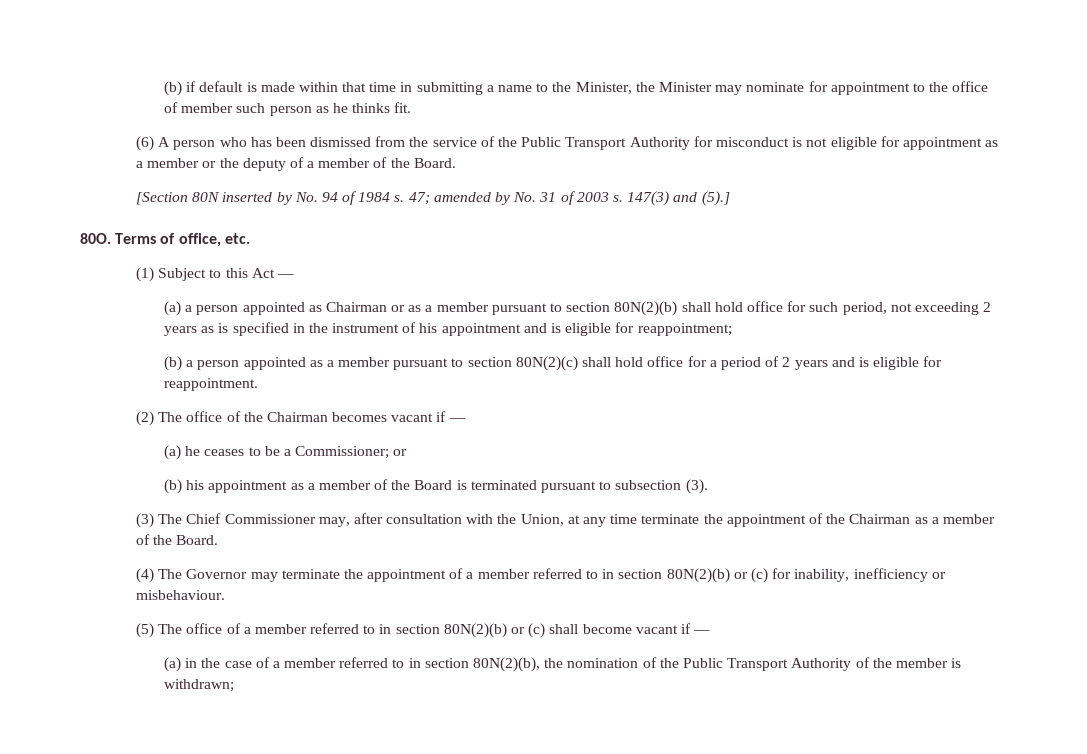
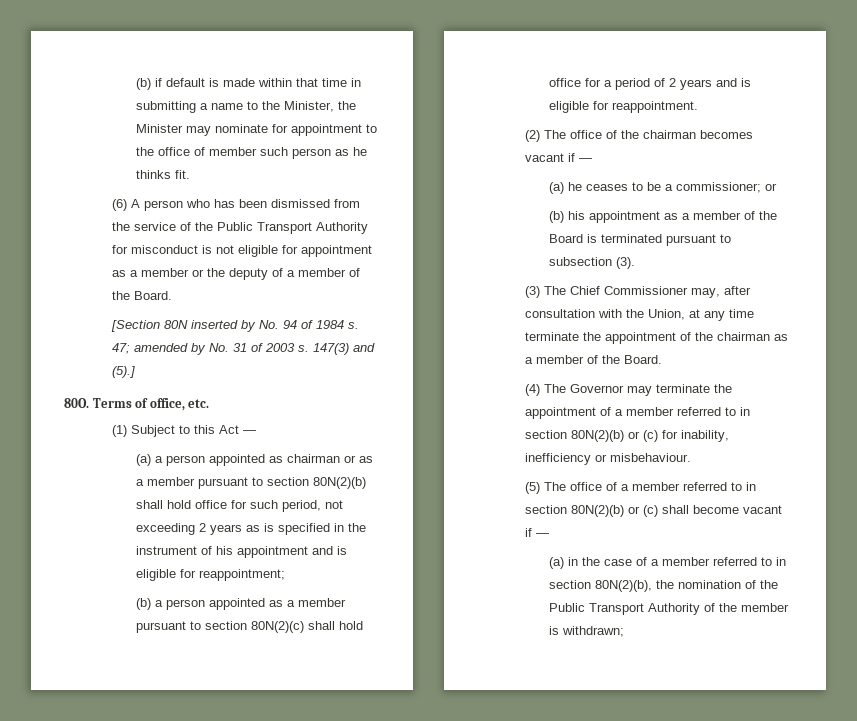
[325,302,387,312] Chairman -> [287,454,341,463] chairman
[266,412,328,422] Chairman -> [643,130,697,139] chairman
[295,446,390,459] Commissioner; -> [676,182,762,193] commissioner;
[849,514,911,524] Chairman -> [717,332,771,341] chairman

